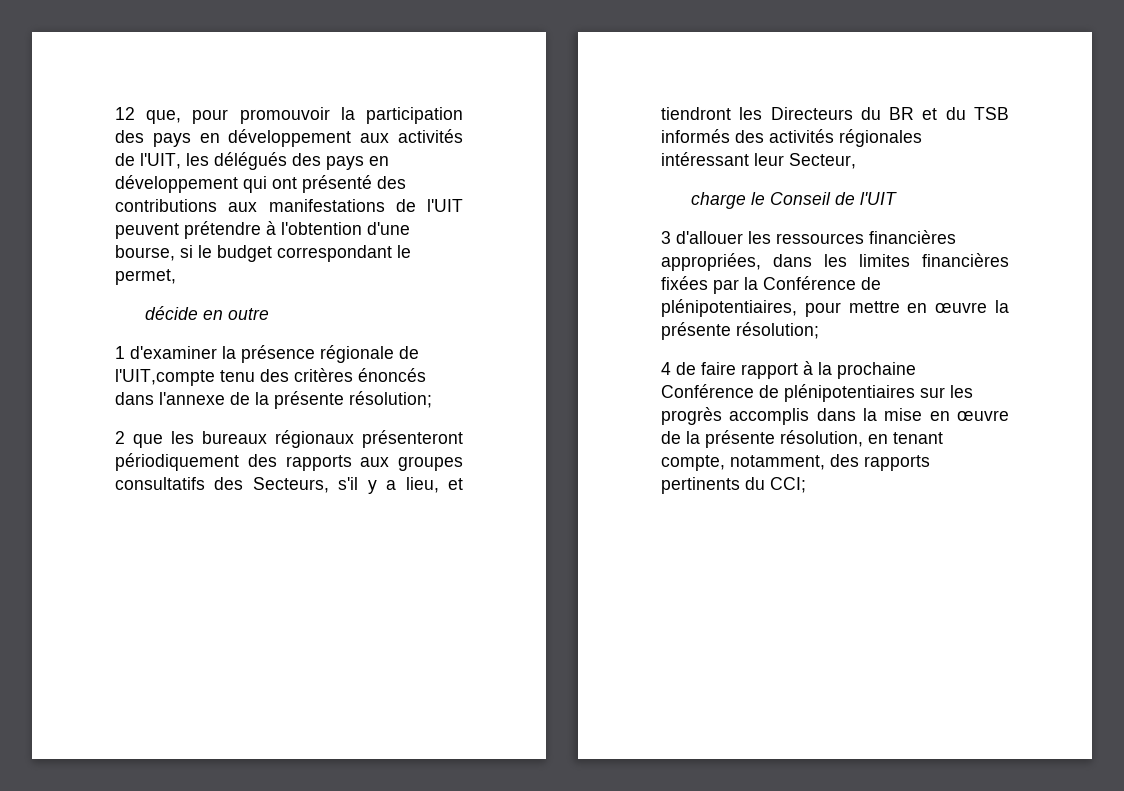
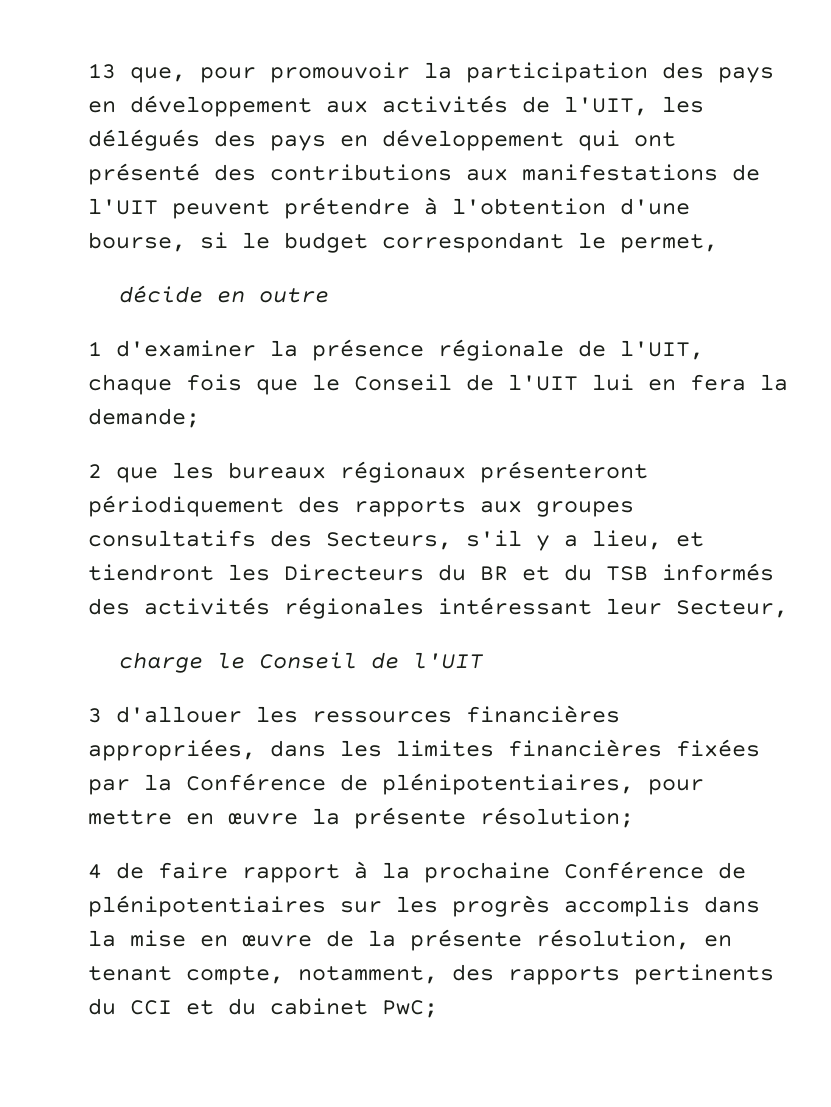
[115,107,135,120] 12 -> [88,63,116,79] 13
[115,368,426,386] [115,391,432,409] l'UIT,compte tenu des critères énoncés dans l'annexe de la présente résolution; -> [620,340,704,360] [88,374,788,395] [88,408,200,428] l'UIT, chaque fois que le Conseil de l'UIT lui en fera la demande;
[770,477,806,493] CCI; -> [130,998,438,1018] CCI et du cabinet PwC;

